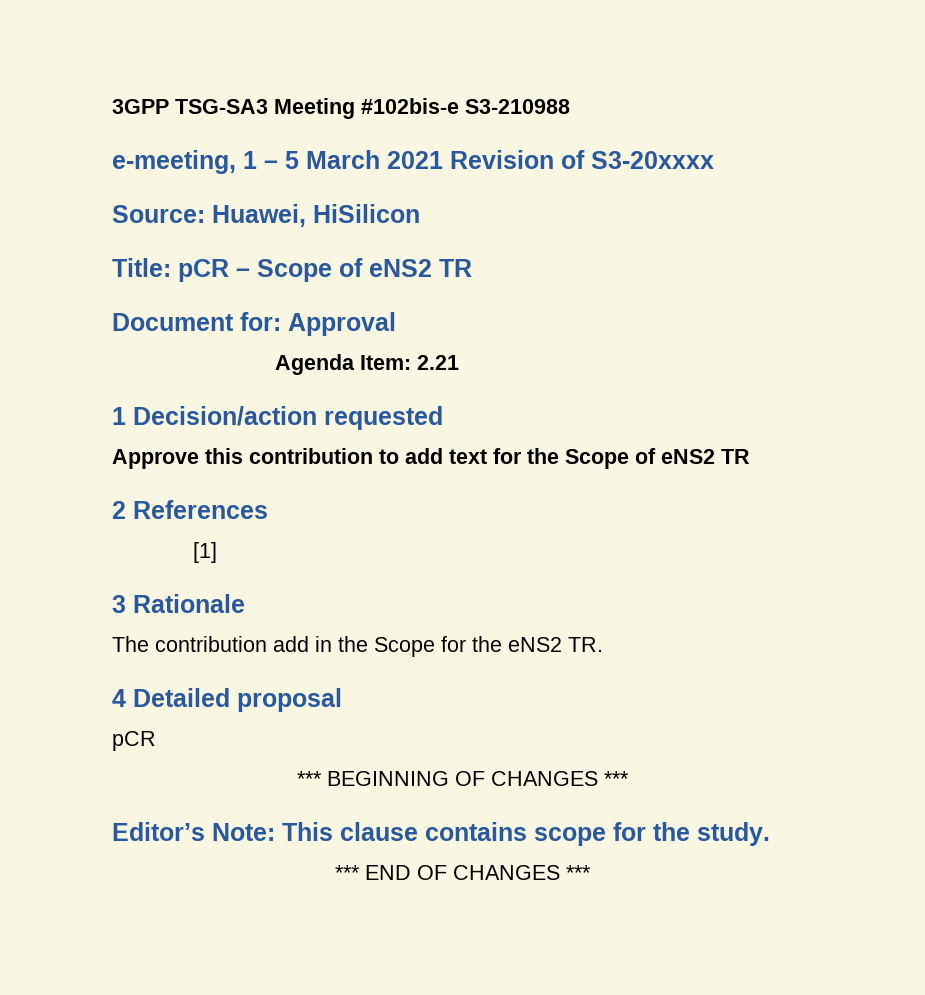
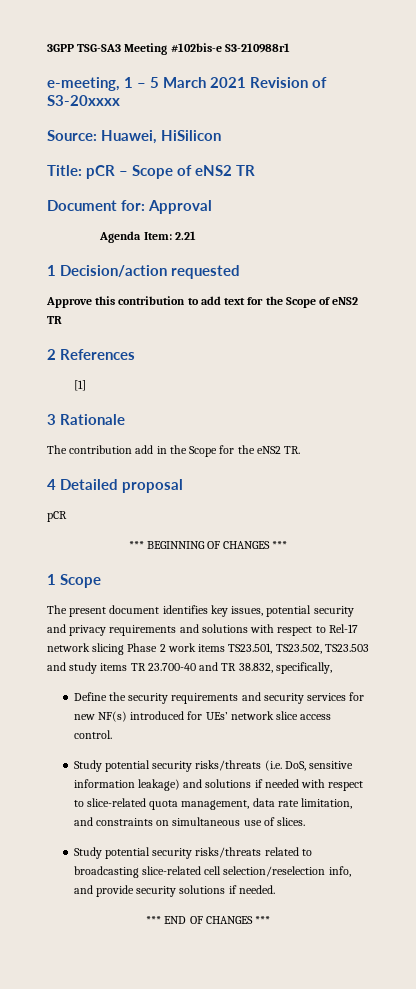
[465,99,570,114] S3-210988 -> [224,43,290,53] S3-210988r1
[112,822,770,846] Editor’s Note: This clause contains scope for the study. -> [47,574,101,588] [47,605,354,617] [47,624,358,636] [47,643,369,655] [47,662,332,674] [73,692,365,704] [73,711,332,722] [73,730,112,739] [73,760,353,772] [73,779,364,791] [73,798,352,810] [73,817,305,826] [73,847,312,859] [73,866,351,878] [73,885,275,897] 1 Scope // The present document identifies key issues, potential security and privacy requirements and solutions with respect to Rel-17 network slicing Phase 2 work items TS23.501, TS23.502, TS23.503 and study items TR 23.700-40 and TR 38.832, specifically, // Define the security requirements and security services for new NF(s) introduced for UEs’ network slice access control. // Study potential security risks/threats (i.e. DoS, sensitive information leakage) and solutions if needed with respect to slice-related quota management, data rate limitation, and constraints on simultaneous use of slices. // Study potential security risks/threats related to broadcasting slice-related cell selection/reselection info, and provide security solutions if needed.

